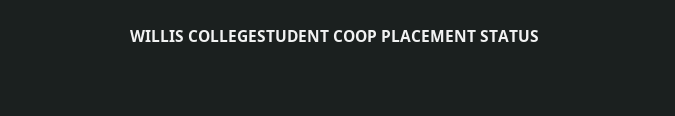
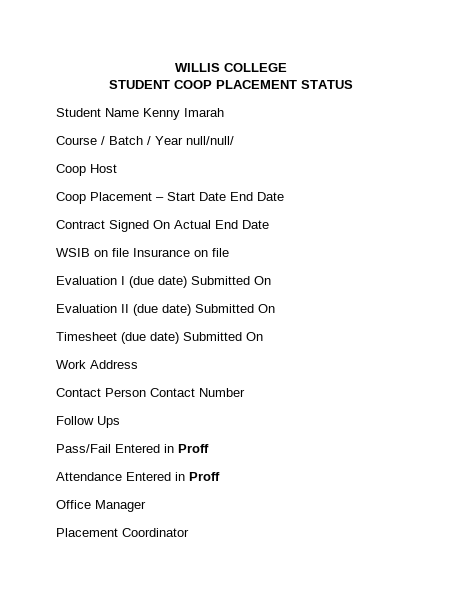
[187,30,329,42] COLLEGESTUDENT -> [223,63,287,72] [108,80,170,89] COLLEGE // STUDENT
(540, 36) none -> [56,108,224,120] [56,136,234,145] [56,164,117,176] [56,192,284,204] [56,220,269,232] [56,248,229,257] [56,276,271,288] [56,304,275,316] [56,332,263,344] [56,360,138,369] [56,388,245,397] [56,416,120,428] [56,444,209,453] [56,472,220,481] [56,500,146,512] [56,528,189,537] // Student Name Kenny Imarah // Course / Batch / Year null/null/ // Coop Host // Coop Placement – Start Date End Date // Contract Signed On Actual End Date // WSIB on file Insurance on file // Evaluation I (due date) Submitted On // Evaluation II (due date) Submitted On // Timesheet (due date) Submitted On // Work Address // Contact Person Contact Number // Follow Ups // Pass/Fail Entered in Proff // Attendance Entered in Proff // Office Manager // Placement Coordinator

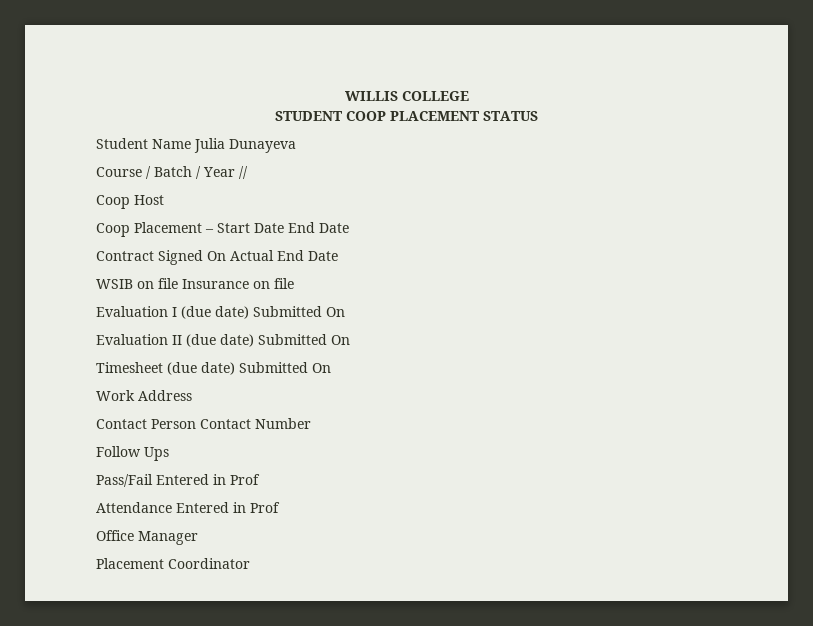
[143,108,224,120] Kenny Imarah -> [194,138,296,153] Julia Dunayeva
[186,136,234,145] null/null/ -> [239,166,248,179] //
[178,444,209,453] Proff -> [230,474,260,485] Prof
[189,472,220,481] Proff -> [250,502,280,513] Prof

